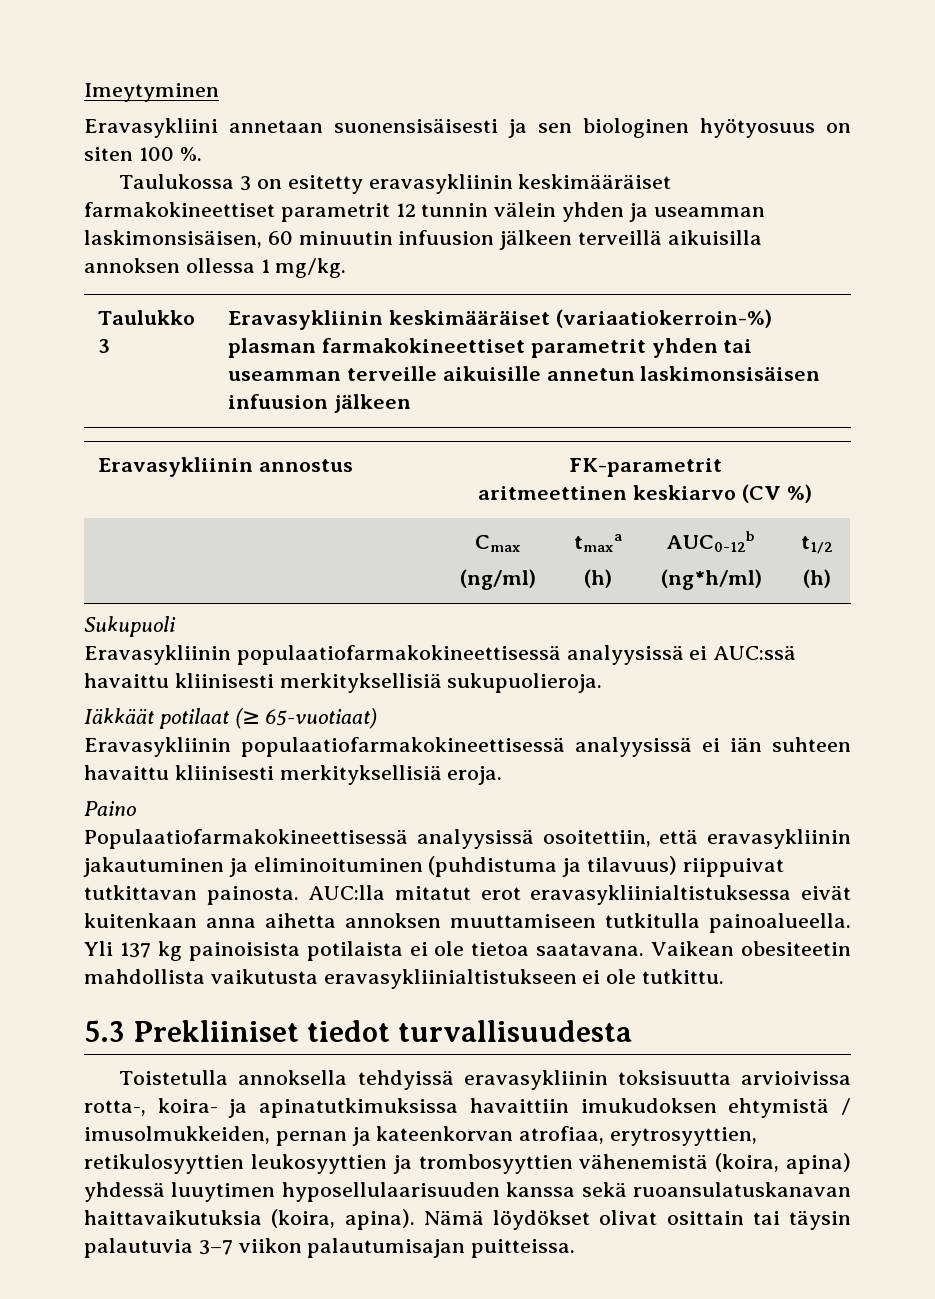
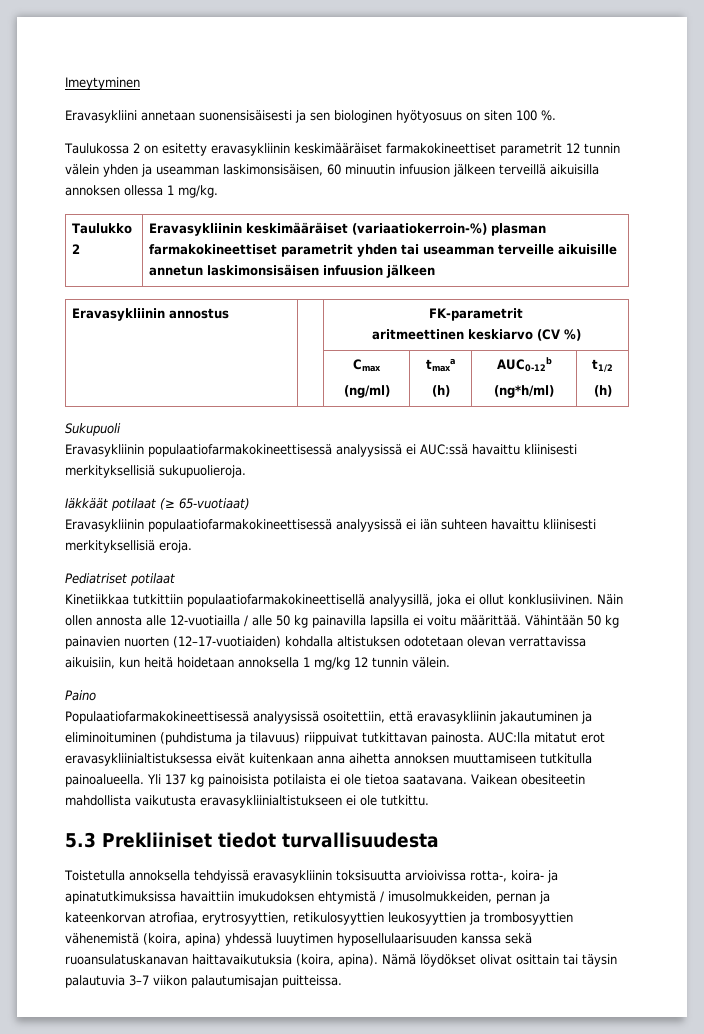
[240,176,252,191] 3 -> [132,143,140,153] 2
[98,339,111,353] 3 -> [71,244,80,254] 2
(503, 775) none -> [65,573,175,586] [65,594,623,607] [65,615,619,628] [65,636,586,649] [65,657,450,670] // Pediatriset potilaat // Kinetiikkaa tutkittiin populaatiofarmakokineettisellä analyysillä, joka ei ollut konklusiivinen. Näin ollen annosta alle 12-vuotiailla / alle 50 kg painavilla lapsilla ei voitu määrittää. Vähintään 50 kg painavien nuorten (12–17-vuotiaiden) kohdalla altistuksen odotetaan olevan verrattavissa aikuisiin, kun heitä hoidetaan annoksella 1 mg/kg 12 tunnin välein.

